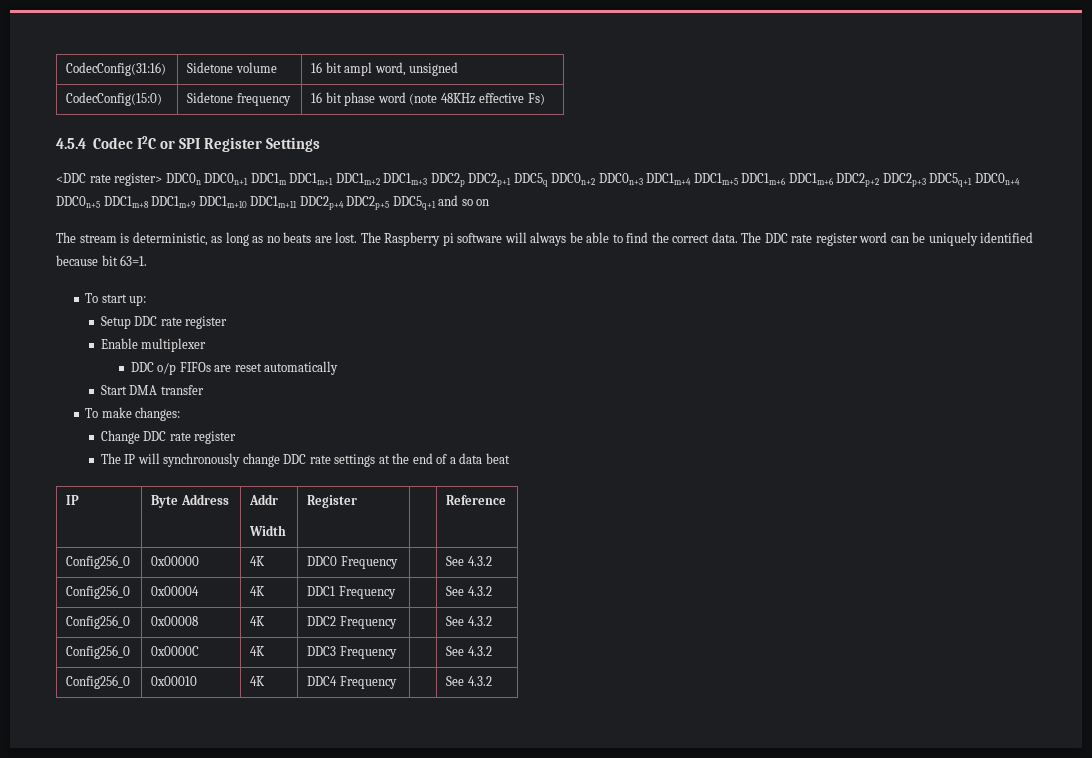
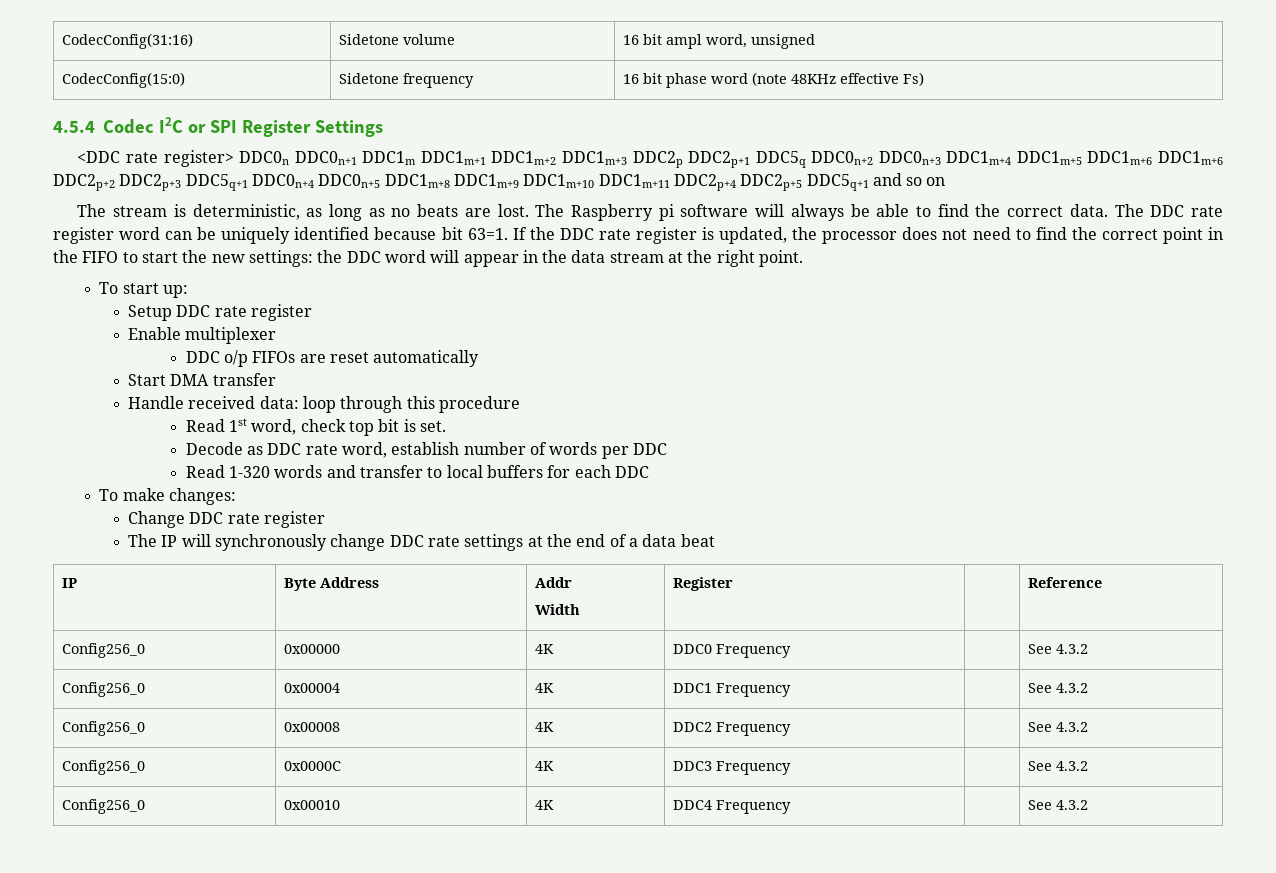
(148, 260) none -> [512,227,1224,244] [53,250,804,267] If the DDC rate register is updated, the processor does not need to find the correct point in the FIFO to start the new settings: the DDC word will appear in the data stream at the right point.
(204, 390) none -> [128,396,521,413] [185,418,446,436] [185,442,667,459] [185,465,649,478] // Handle received data: loop through this procedure // Read 1st word, check top bit is set. // Decode as DDC rate word, establish number of words per DDC // Read 1-320 words and transfer to local buffers for each DDC

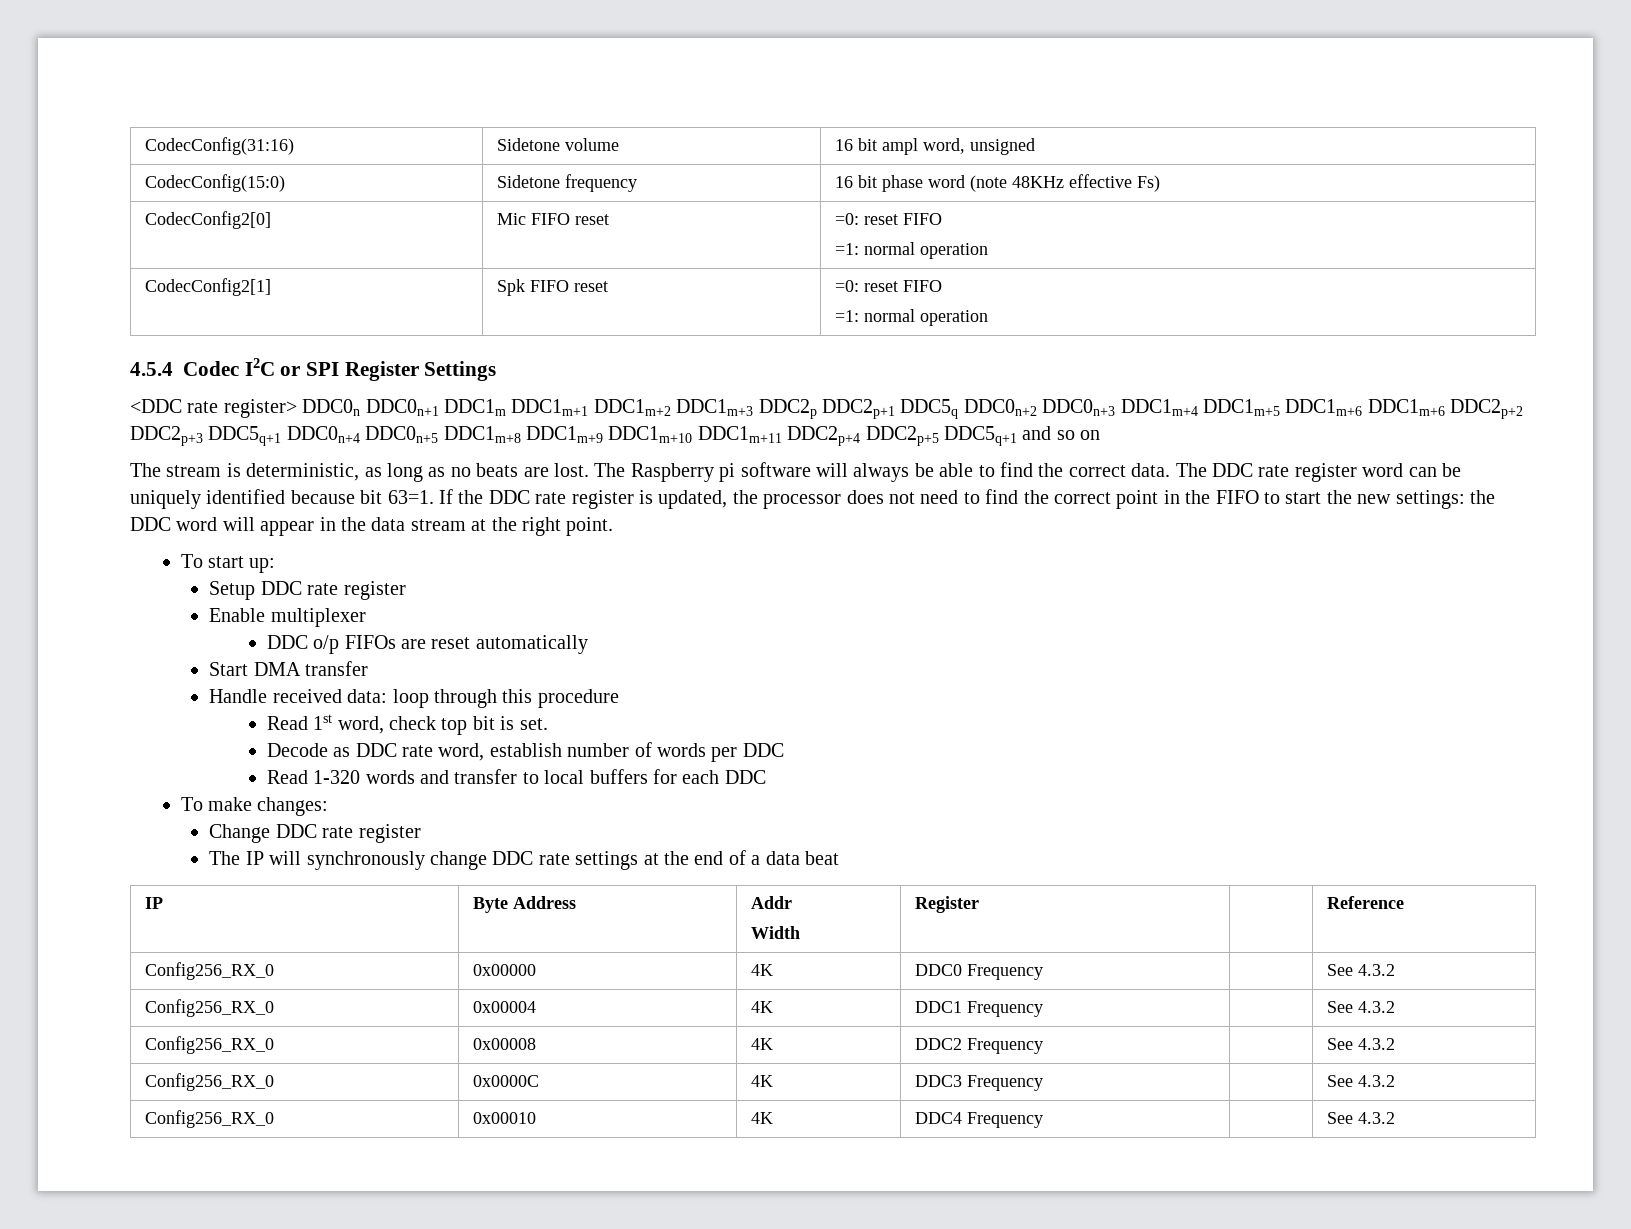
(924, 79) none -> [145,211,272,229] [497,213,610,225] [835,213,943,225] [835,242,989,259] [145,278,272,296] [497,279,609,296] [835,280,943,292] [835,309,989,326] // CodecConfig2[0] | Mic FIFO reset | =0: reset FIFO // =1: normal operation // CodecConfig2[1] | Spk FIFO reset | =0: reset FIFO // =1: normal operation
[61,643,145,658] Config256_0 -> [145,962,275,980] Config256_RX_0
[61,682,145,697] Config256_0 -> [145,999,275,1017] Config256_RX_0
[61,721,145,736] Config256_0 -> [145,1036,275,1054] Config256_RX_0
[61,760,145,775] Config256_0 -> [145,1073,275,1091] Config256_RX_0
[61,799,145,814] Config256_0 -> [145,1110,275,1128] Config256_RX_0

